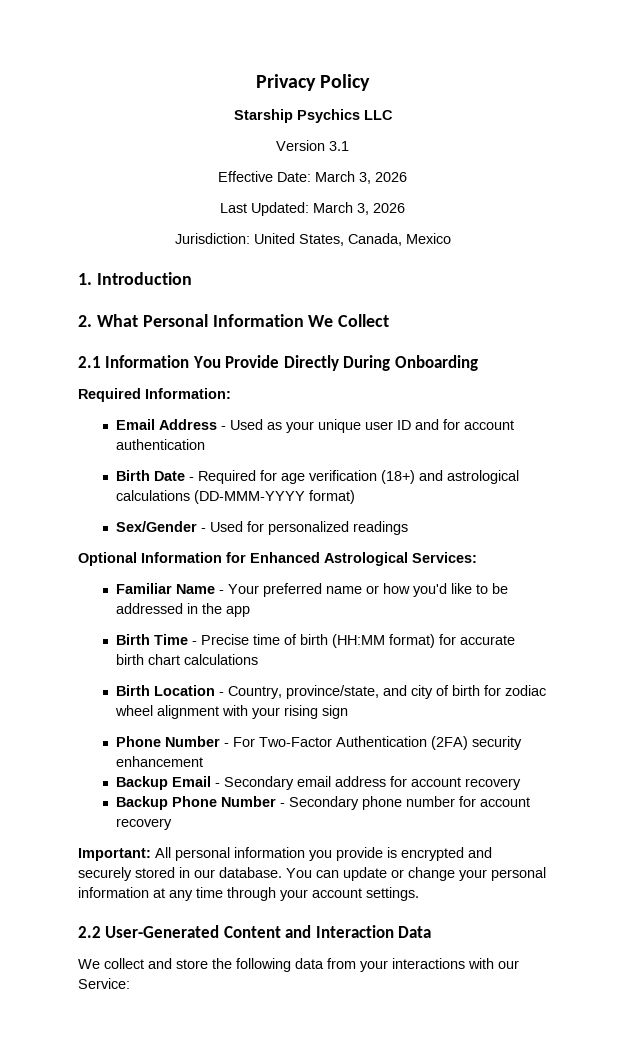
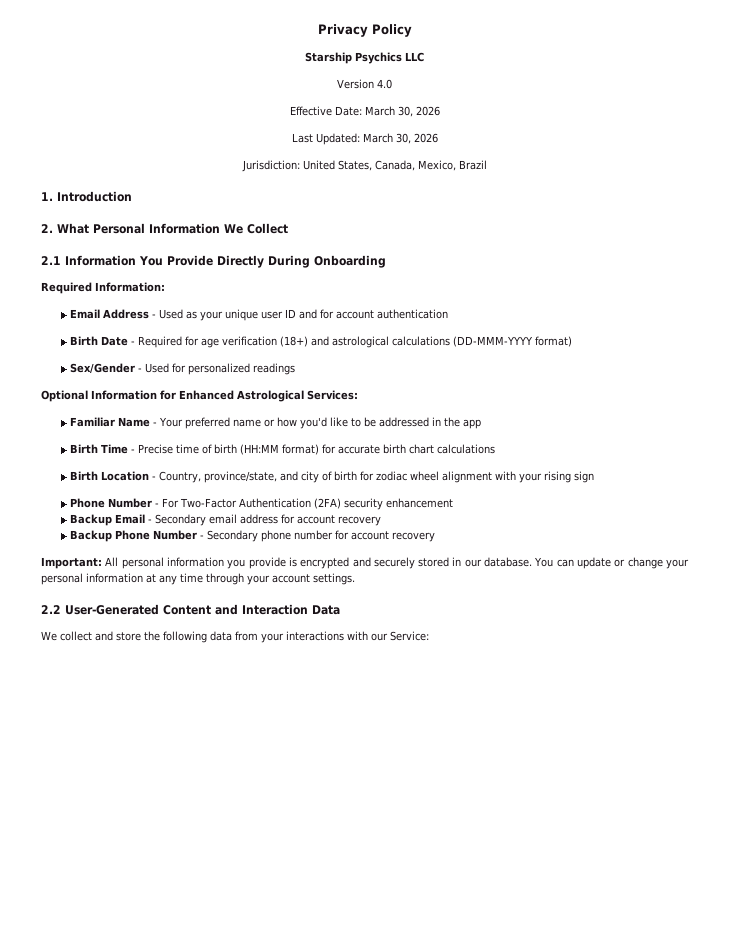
[329,141,349,151] 3.1 -> [377,79,392,89] 4.0
[359,172,371,184] 3, -> [397,106,413,117] 30,
[357,203,369,215] 3, -> [395,133,411,144] 30,
[405,233,451,244] Mexico -> [417,160,487,171] Mexico, Brazil

